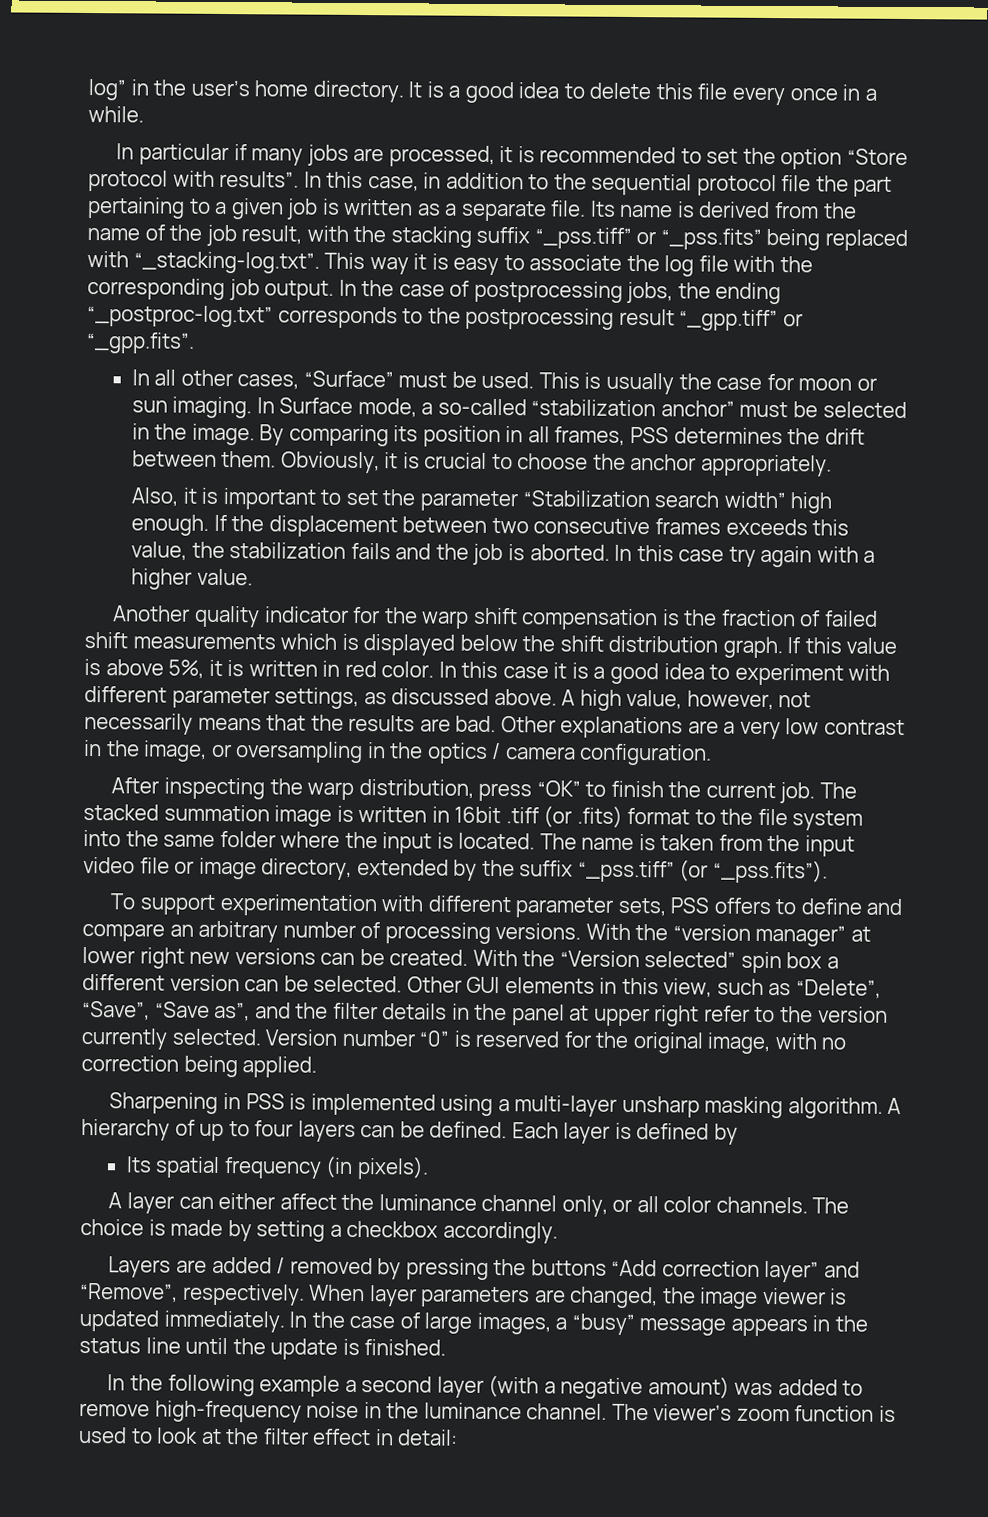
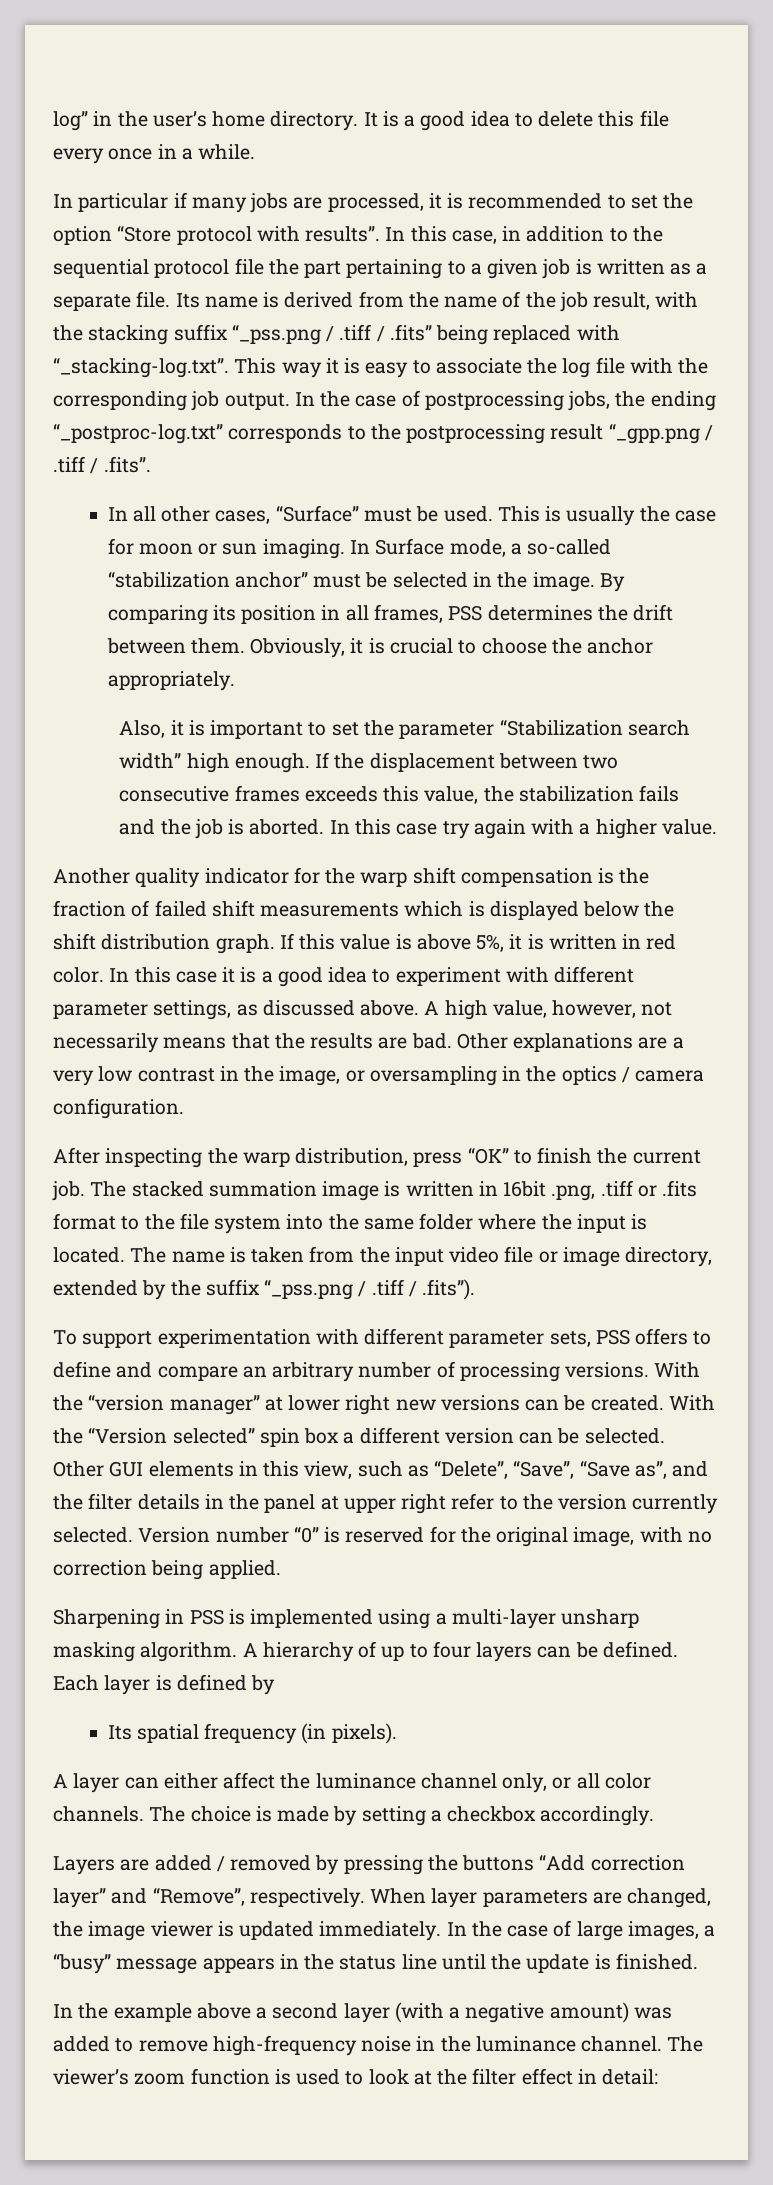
[534,227,762,250] “_pss.tiff” or “_pss.fits” -> [231,324,432,345] “_pss.png / .tiff / .fits”
[679,309,803,332] [86,332,195,354] “_gpp.tiff” or “_gpp.fits”. -> [608,423,713,444] [53,456,151,474] “_gpp.png / .tiff / .fits”.
[505,805,623,828] .tiff (or .fits) -> [551,1180,698,1201] .png, .tiff or .fits
[577,859,828,884] “_pss.tiff” (or “_pss.fits”). -> [264,1279,476,1300] “_pss.png / .tiff / .fits”).
[167,1374,341,1397] following example -> [113,2003,251,2022] example above

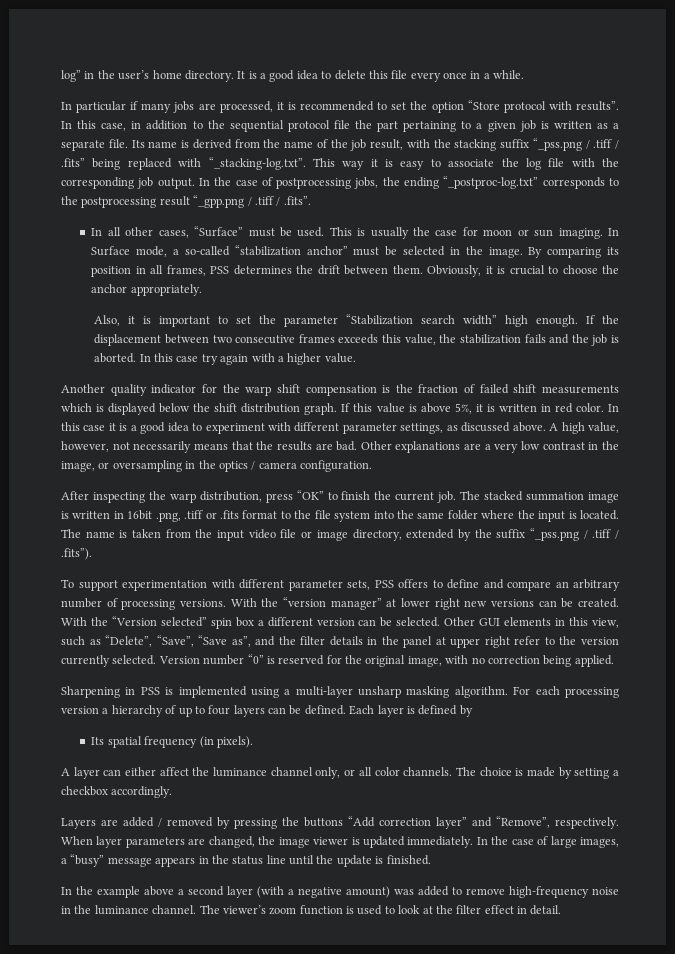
[242,1643,258,1657] A -> [513,686,619,698] [61,706,109,714] For each processing version a
[602,2069,659,2085] detail: -> [530,905,562,915] detail.

